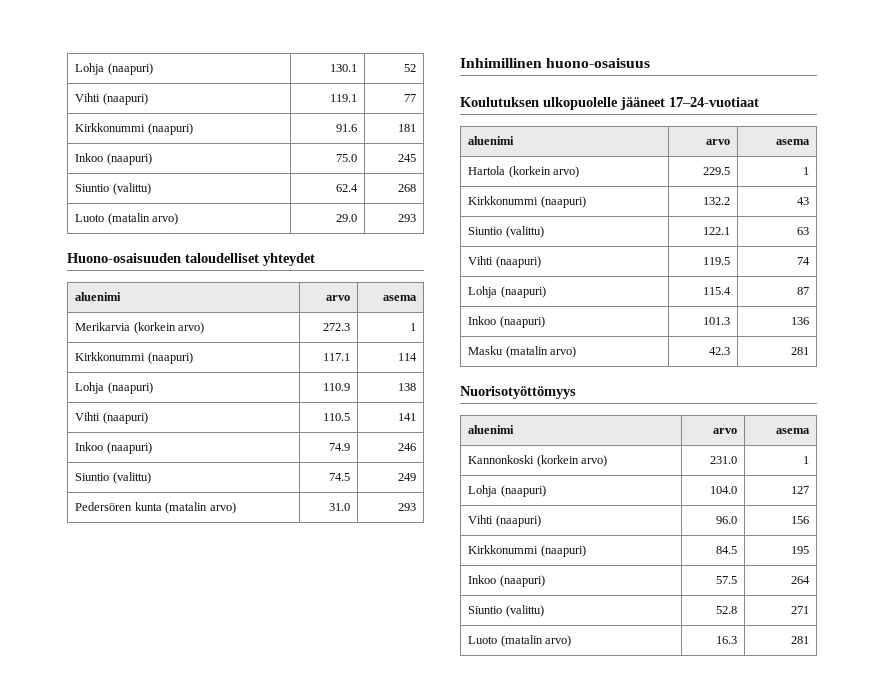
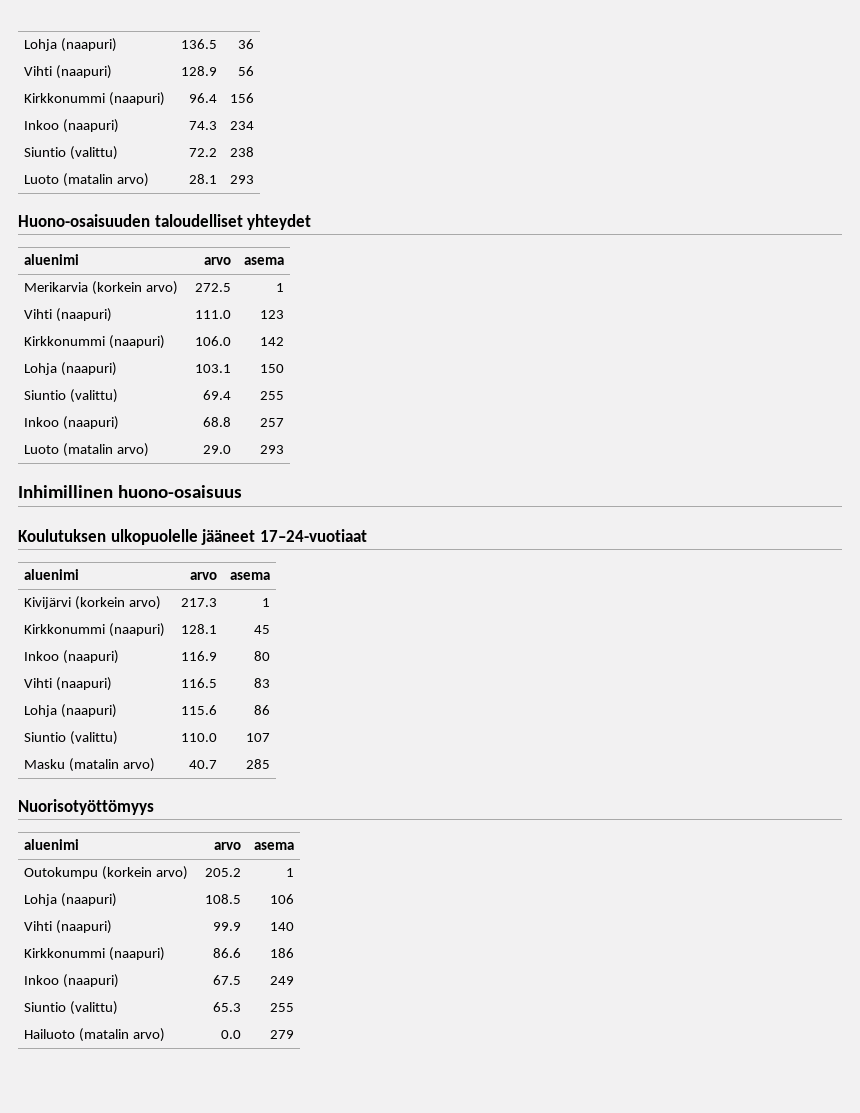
[75,63,153,75] [329,64,357,72] [403,64,416,72] [75,93,148,105] [329,94,357,102] [403,94,416,102] [75,123,193,135] [335,124,357,132] [397,124,416,132] [75,153,152,165] [335,154,357,162] [397,154,416,162] [75,183,151,195] [335,184,358,192] [397,184,416,192] [75,213,179,225] [335,214,357,222] Lohja (naapuri) | 130.1 | 52 // Vihti (naapuri) | 119.1 | 77 // Kirkkonummi (naapuri) | 91.6 | 181 // Inkoo (naapuri) | 75.0 | 245 // Siuntio (valittu) | 62.4 | 268 // Luoto (matalin arvo) | 29.0 -> [24,38,117,52] [180,39,217,49] [237,39,254,49] [24,65,112,79] [180,66,217,76] [237,66,254,76] [24,92,165,106] [188,93,217,103] [229,93,254,103] [24,119,119,133] [188,121,217,130] [229,121,254,130] [24,146,118,160] [188,148,217,157] [229,147,254,157] [24,173,149,187] [188,174,217,184] Lohja (naapuri) | 136.5 | 36 // Vihti (naapuri) | 128.9 | 56 // Kirkkonummi (naapuri) | 96.4 | 156 // Inkoo (naapuri) | 74.3 | 234 // Siuntio (valittu) | 72.2 | 238 // Luoto (matalin arvo) | 28.1
[322,323,350,331] [409,323,416,331] [75,352,193,364] [322,353,350,361] [397,353,417,361] [75,382,153,394] [322,383,350,391] [397,383,416,391] [75,412,148,424] [322,413,350,421] [397,413,416,421] [75,442,152,454] [328,443,350,451] [397,443,416,451] [75,472,151,484] [328,473,350,481] [397,473,416,481] [75,502,236,514] [328,503,350,511] 272.3 | 1 // Kirkkonummi (naapuri) | 117.1 | 114 // Lohja (naapuri) | 110.9 | 138 // Vihti (naapuri) | 110.5 | 141 // Inkoo (naapuri) | 74.9 | 246 // Siuntio (valittu) | 74.5 | 249 // Pedersören kunta (matalin arvo) | 31.0 -> [194,283,231,292] [275,283,284,292] [24,308,112,322] [194,310,231,319] [259,310,284,319] [24,335,165,349] [194,336,231,346] [259,337,284,346] [24,362,117,376] [194,364,231,373] [259,364,284,373] [24,389,118,403] [202,390,231,400] [259,391,284,400] [24,416,119,430] [202,417,231,427] [259,418,284,427] [24,443,149,457] [202,445,231,454] 272.5 | 1 // Vihti (naapuri) | 111.0 | 123 // Kirkkonummi (naapuri) | 106.0 | 142 // Lohja (naapuri) | 103.1 | 150 // Siuntio (valittu) | 69.4 | 255 // Inkoo (naapuri) | 68.8 | 257 // Luoto (matalin arvo) | 29.0
[468,166,580,178] [702,167,730,175] [802,167,809,175] [468,196,586,208] [702,197,730,205] [796,197,809,205] [468,226,544,238] [702,227,730,235] [796,227,809,235] [468,256,541,268] [702,257,730,265] [796,257,810,265] [468,286,546,298] [702,287,731,295] [796,287,809,295] [468,316,545,328] [702,317,730,325] [790,317,809,325] Hartola (korkein arvo) | 229.5 | 1 // Kirkkonummi (naapuri) | 132.2 | 43 // Siuntio (valittu) | 122.1 | 63 // Vihti (naapuri) | 119.5 | 74 // Lohja (naapuri) | 115.4 | 87 // Inkoo (naapuri) | 101.3 | 136 -> [24,596,161,610] [180,598,217,607] [261,598,270,607] [24,623,165,637] [180,624,217,634] [253,625,270,634] [24,650,119,664] [180,651,217,661] [253,651,270,661] [24,677,112,691] [180,678,217,688] [253,678,270,688] [24,704,117,718] [180,705,217,715] [253,705,270,715] [24,731,118,745] [180,733,217,742] [245,733,270,742] Kivijärvi (korkein arvo) | 217.3 | 1 // Kirkkonummi (naapuri) | 128.1 | 45 // Inkoo (naapuri) | 116.9 | 80 // Vihti (naapuri) | 116.5 | 83 // Lohja (naapuri) | 115.6 | 86 // Siuntio (valittu) | 110.0 | 107
[708,347,730,355] [790,347,809,355] 42.3 | 281 -> [188,760,217,769] [245,759,270,769] 40.7 | 285
[468,455,608,467] [709,456,737,464] Kannonkoski (korkein arvo) | 231.0 -> [24,866,188,880] [204,868,241,877] Outokumpu (korkein arvo) | 205.2
[709,486,737,494] [790,486,809,494] [468,515,541,527] [715,516,737,524] [790,516,809,524] [468,545,586,557] [715,546,737,554] [790,546,809,554] [468,575,545,587] [715,576,737,584] [790,576,810,584] [468,605,544,617] [715,606,737,614] [790,606,809,614] [468,635,572,647] [715,636,737,644] [790,636,809,644] 104.0 | 127 // Vihti (naapuri) | 96.0 | 156 // Kirkkonummi (naapuri) | 84.5 | 195 // Inkoo (naapuri) | 57.5 | 264 // Siuntio (valittu) | 52.8 | 271 // Luoto (matalin arvo) | 16.3 | 281 -> [204,894,241,904] [269,894,294,904] [24,920,112,934] [212,922,241,931] [269,922,294,931] [24,947,165,961] [212,948,241,958] [269,948,294,958] [24,974,119,988] [212,975,241,985] [269,976,294,985] [24,1001,118,1015] [212,1002,241,1012] [269,1003,294,1012] [24,1028,165,1042] [220,1030,241,1039] [269,1030,294,1039] 108.5 | 106 // Vihti (naapuri) | 99.9 | 140 // Kirkkonummi (naapuri) | 86.6 | 186 // Inkoo (naapuri) | 67.5 | 249 // Siuntio (valittu) | 65.3 | 255 // Hailuoto (matalin arvo) | 0.0 | 279

